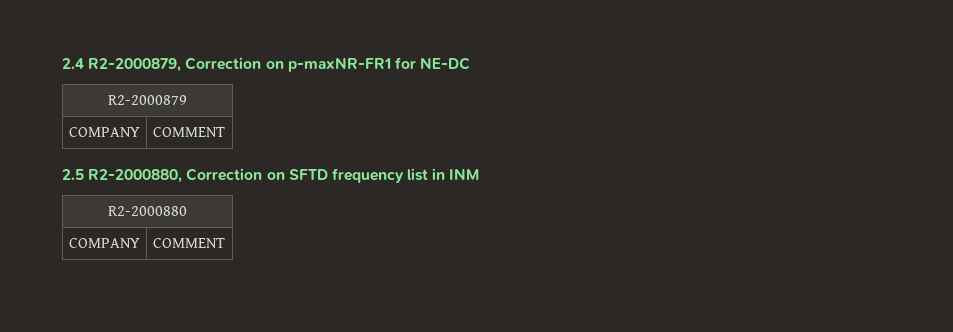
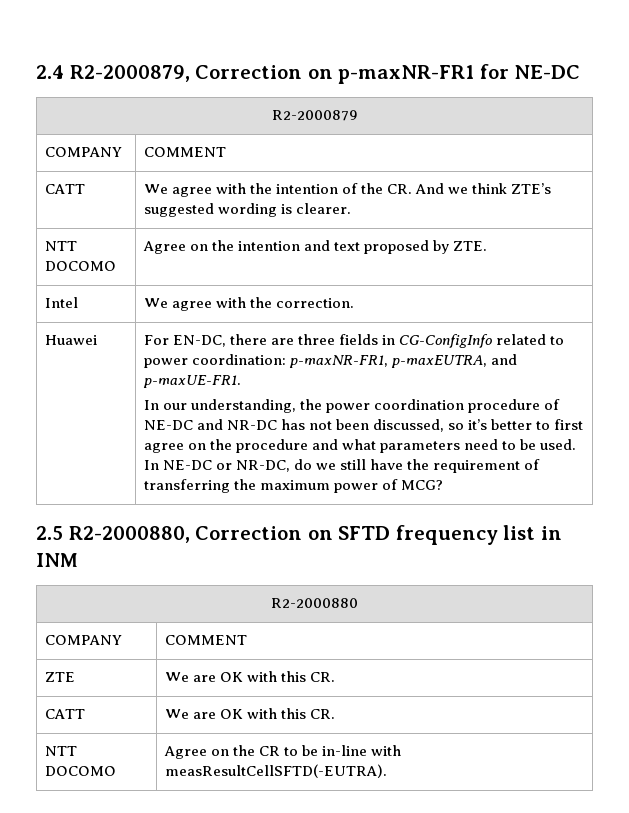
(225, 132) none -> [44,184,85,194] [143,183,552,197] [143,203,351,217] [44,241,77,251] [44,261,116,271] [142,240,488,254] [44,297,78,308] [143,297,354,311] [44,335,97,345] [143,334,565,348] [143,354,517,368] [142,375,241,388] [143,399,561,413] [143,419,584,432] [143,439,577,453] [143,459,541,473] [143,479,443,493] // CATT | We agree with the intention of the CR. And we think ZTE’s suggested wording is clearer. // NTT DOCOMO | Agree on the intention and text proposed by ZTE. // Intel | We agree with the correction. // Huawei | For EN-DC, there are three fields in CG-ConfigInfo related to power coordination: p-maxNR-FR1, p-maxEUTRA, and p-maxUE-FR1. // In our understanding, the power coordination procedure of NE-DC and NR-DC has not been discussed, so it’s better to first agree on the procedure and what parameters need to be used. In NE-DC or NR-DC, do we still have the requirement of transferring the maximum power of MCG?
(225, 243) none -> [44,672,75,682] [164,671,335,682] [44,709,85,719] [164,708,335,719] [44,746,77,756] [44,766,116,776] [163,745,402,759] [164,764,387,778] // ZTE | We are OK with this CR. // CATT | We are OK with this CR. // NTT DOCOMO | Agree on the CR to be in-line with measResultCellSFTD(-EUTRA).

